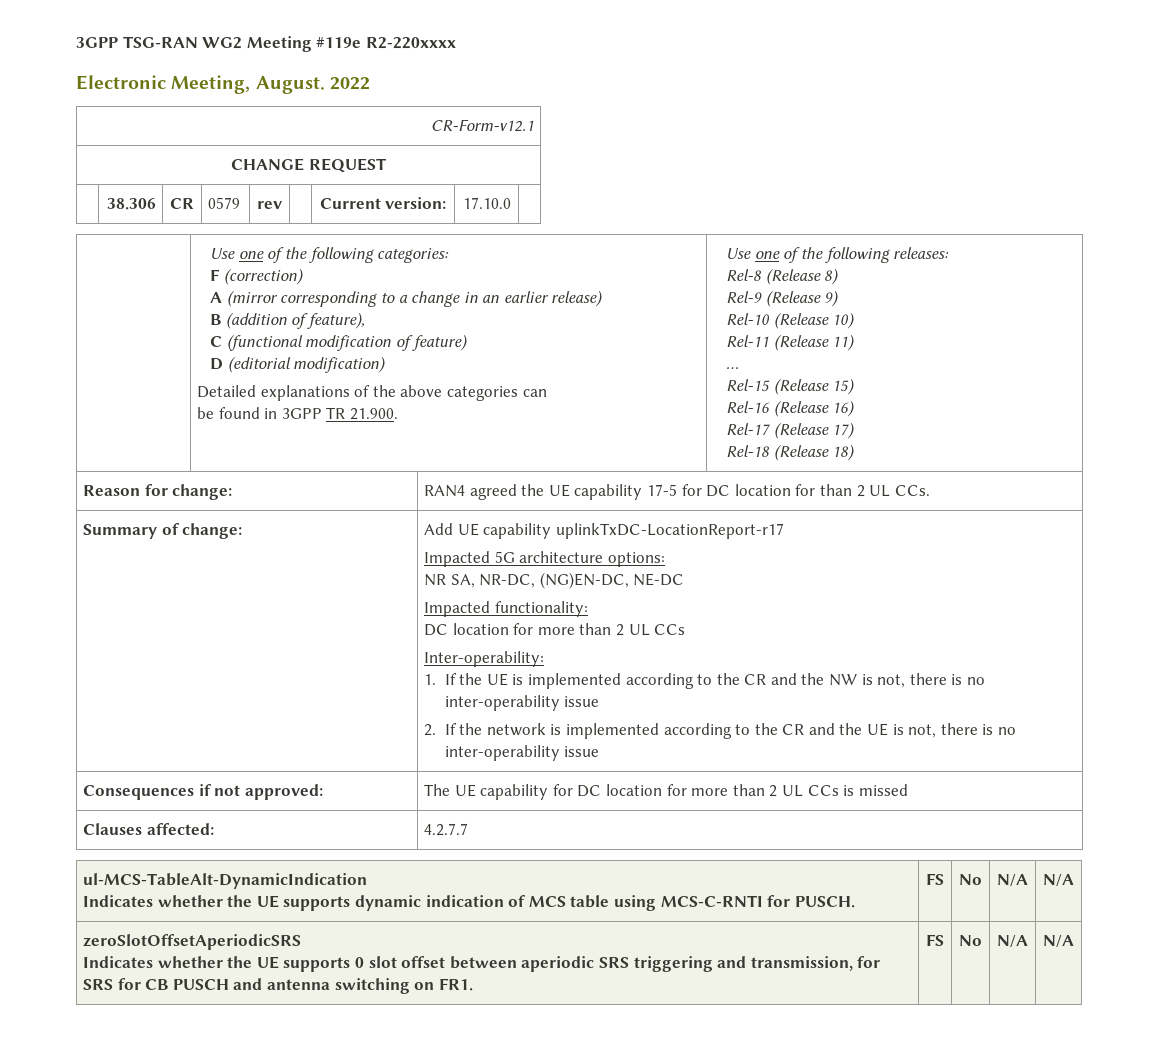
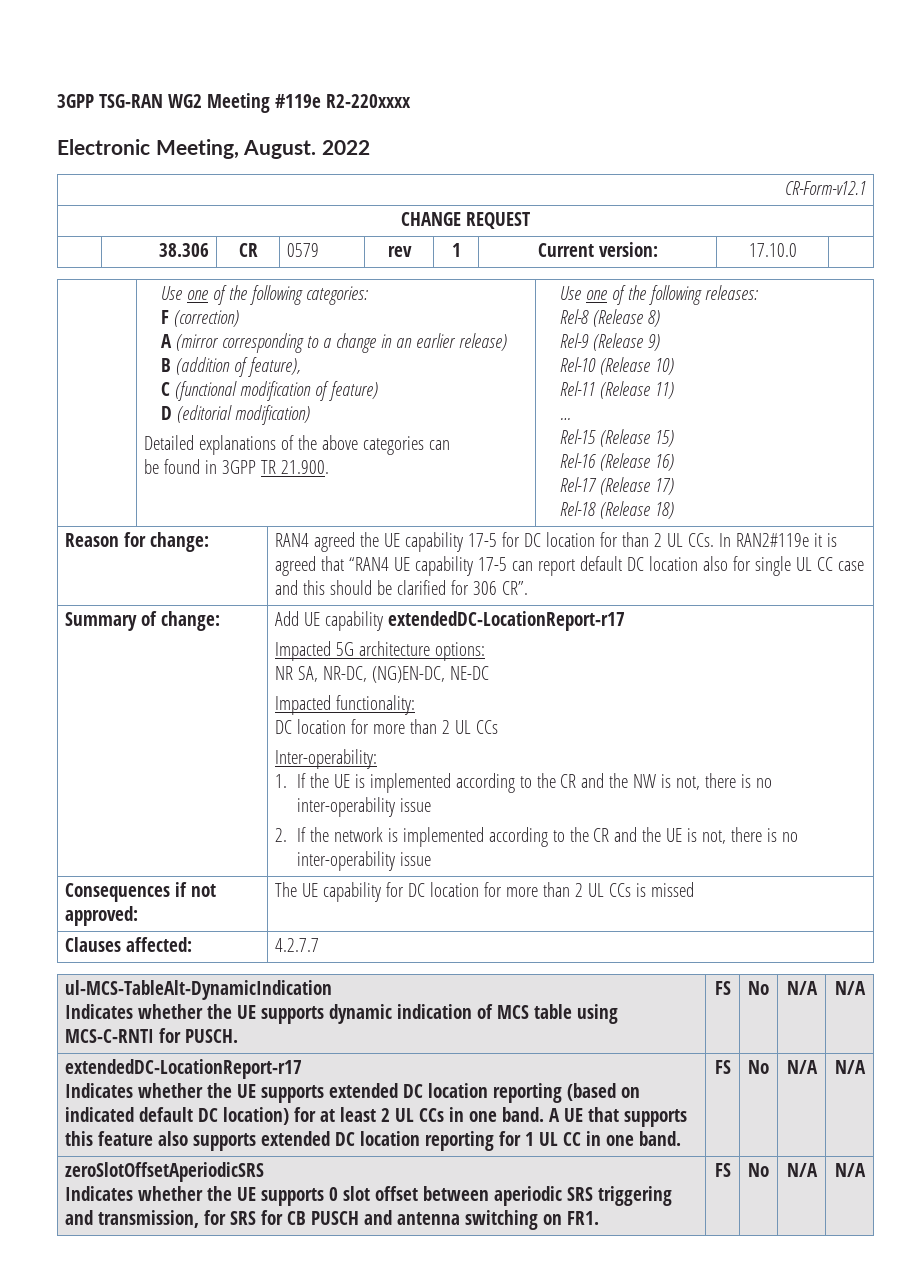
(282, 205) none -> [451,243,461,257] 1
(930, 490) none -> [719,533,838,547] [275,556,865,576] [275,580,529,595] In RAN2#119e it is agreed that “RAN4 UE capability 17-5 can report default DC location also for single UL CC case and this should be clarified for 306 CR”.
[555,523,784,539] uplinkTxDC-LocationReport-r17 -> [388,611,626,631] extendedDC-LocationReport-r17
(1074, 880) none -> [65,1059,303,1079] [65,1083,641,1103] [65,1107,688,1127] [65,1131,682,1151] [714,1060,731,1074] [748,1060,769,1074] [786,1060,818,1074] [834,1060,866,1074] // extendedDC-LocationReport-r17 // Indicates whether the UE supports extended DC location reporting (based on indicated default DC location) for at least 2 UL CCs in one band. A UE that supports this feature also supports extended DC location reporting for 1 UL CC in one band. | FS | No | N/A | N/A

